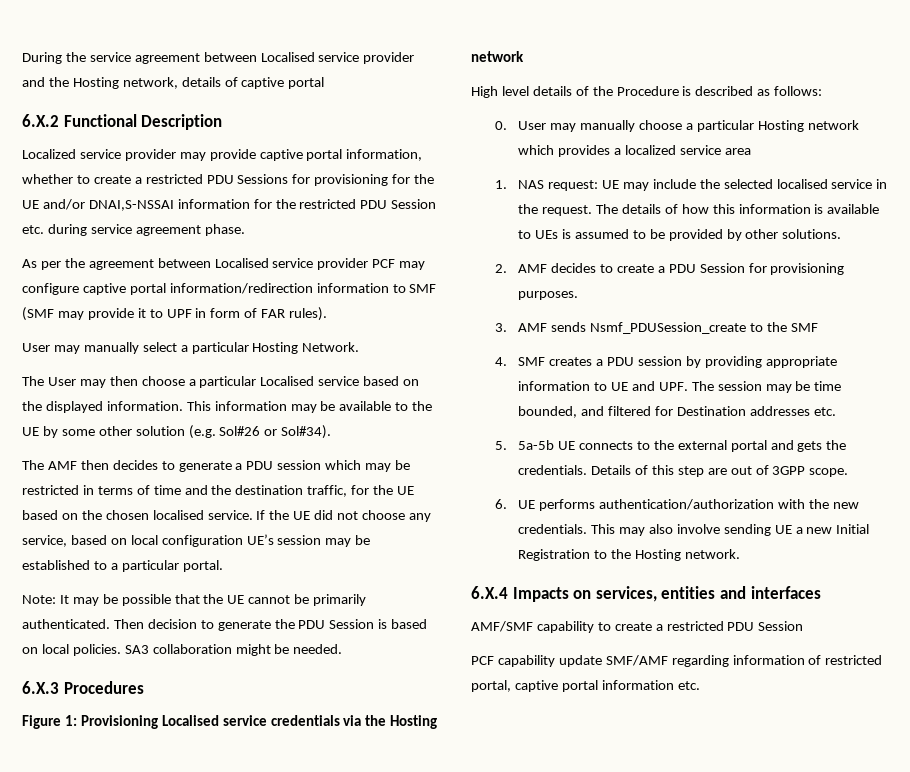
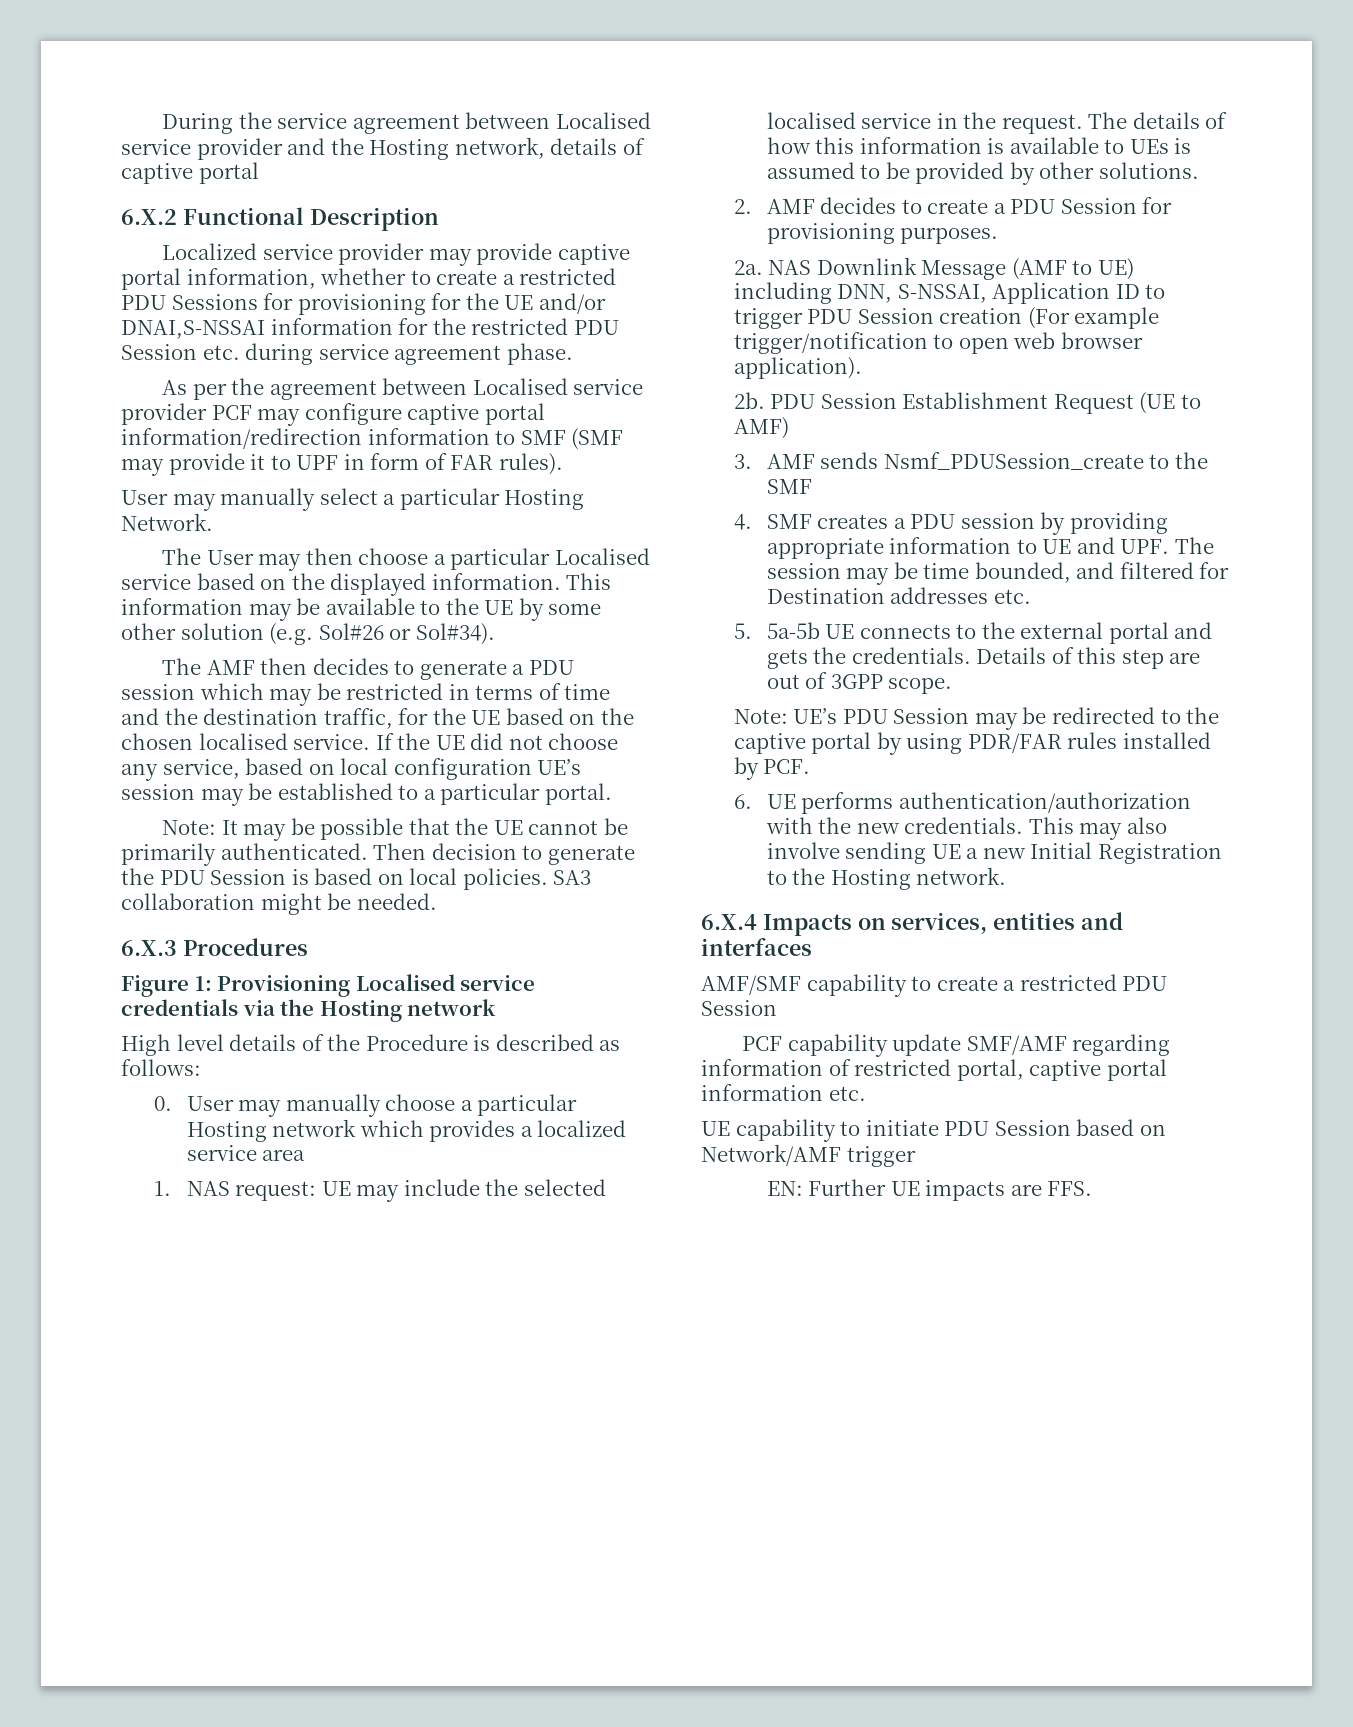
(579, 295) none -> [733,257,1134,280] [733,282,1166,304] [733,307,1160,329] [733,332,1143,354] [733,357,862,379] [733,392,1201,414] [733,417,789,439] // 2a. NAS Downlink Message (AMF to UE) including DNN, S-NSSAI, Application ID to trigger PDU Session creation (For example trigger/notification to open web browser application). // 2b. PDU Session Establishment Request (UE to AMF)
(849, 472) none -> [733,707,1220,730] [733,732,1211,755] [733,757,811,780] // Note: UE’s PDU Session may be redirected to the captive portal by using PDR/FAR rules installed by PCF.
(700, 685) none -> [701,1119,1166,1142] [701,1144,916,1167] [766,1179,1093,1201] // UE capability to initiate PDU Session based on Network/AMF trigger // EN: Further UE impacts are FFS.

